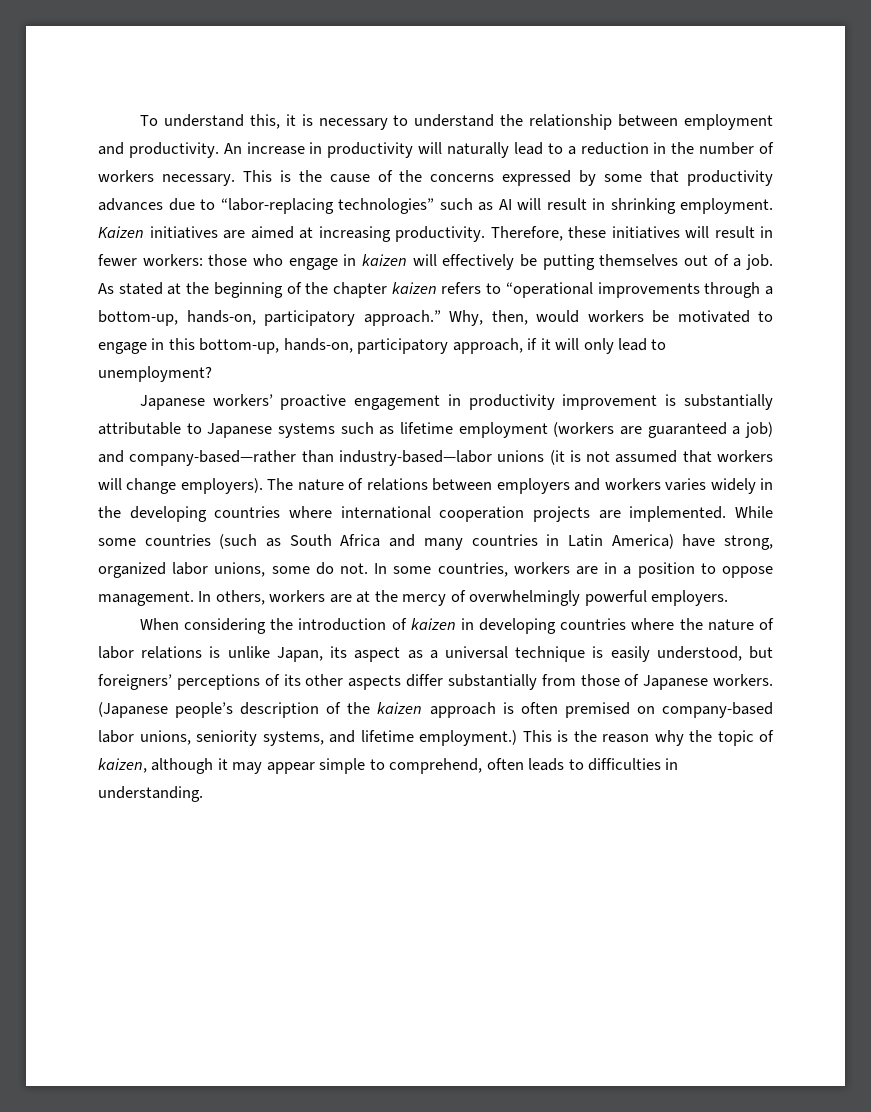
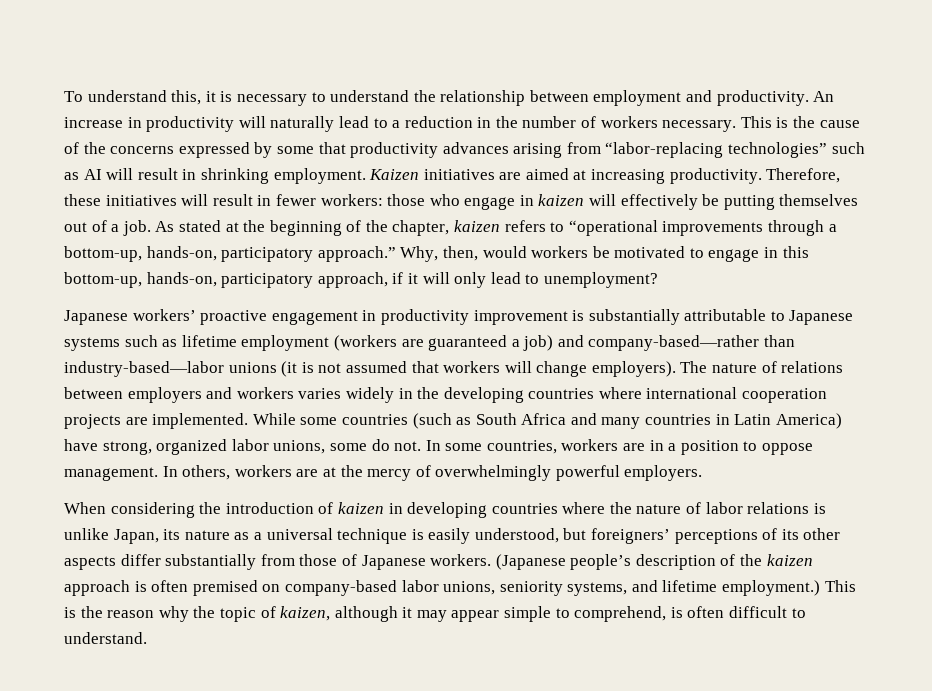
[168,198,215,211] due to -> [513,142,601,158] arising from
[333,282,387,298] chapter -> [392,220,450,236] chapter,
[354,647,401,662] aspect -> [184,530,230,540] nature
[486,758,679,771] [98,786,203,802] often leads to difficulties in understanding. -> [670,606,806,618] [64,632,147,644] is often difficult to understand.

